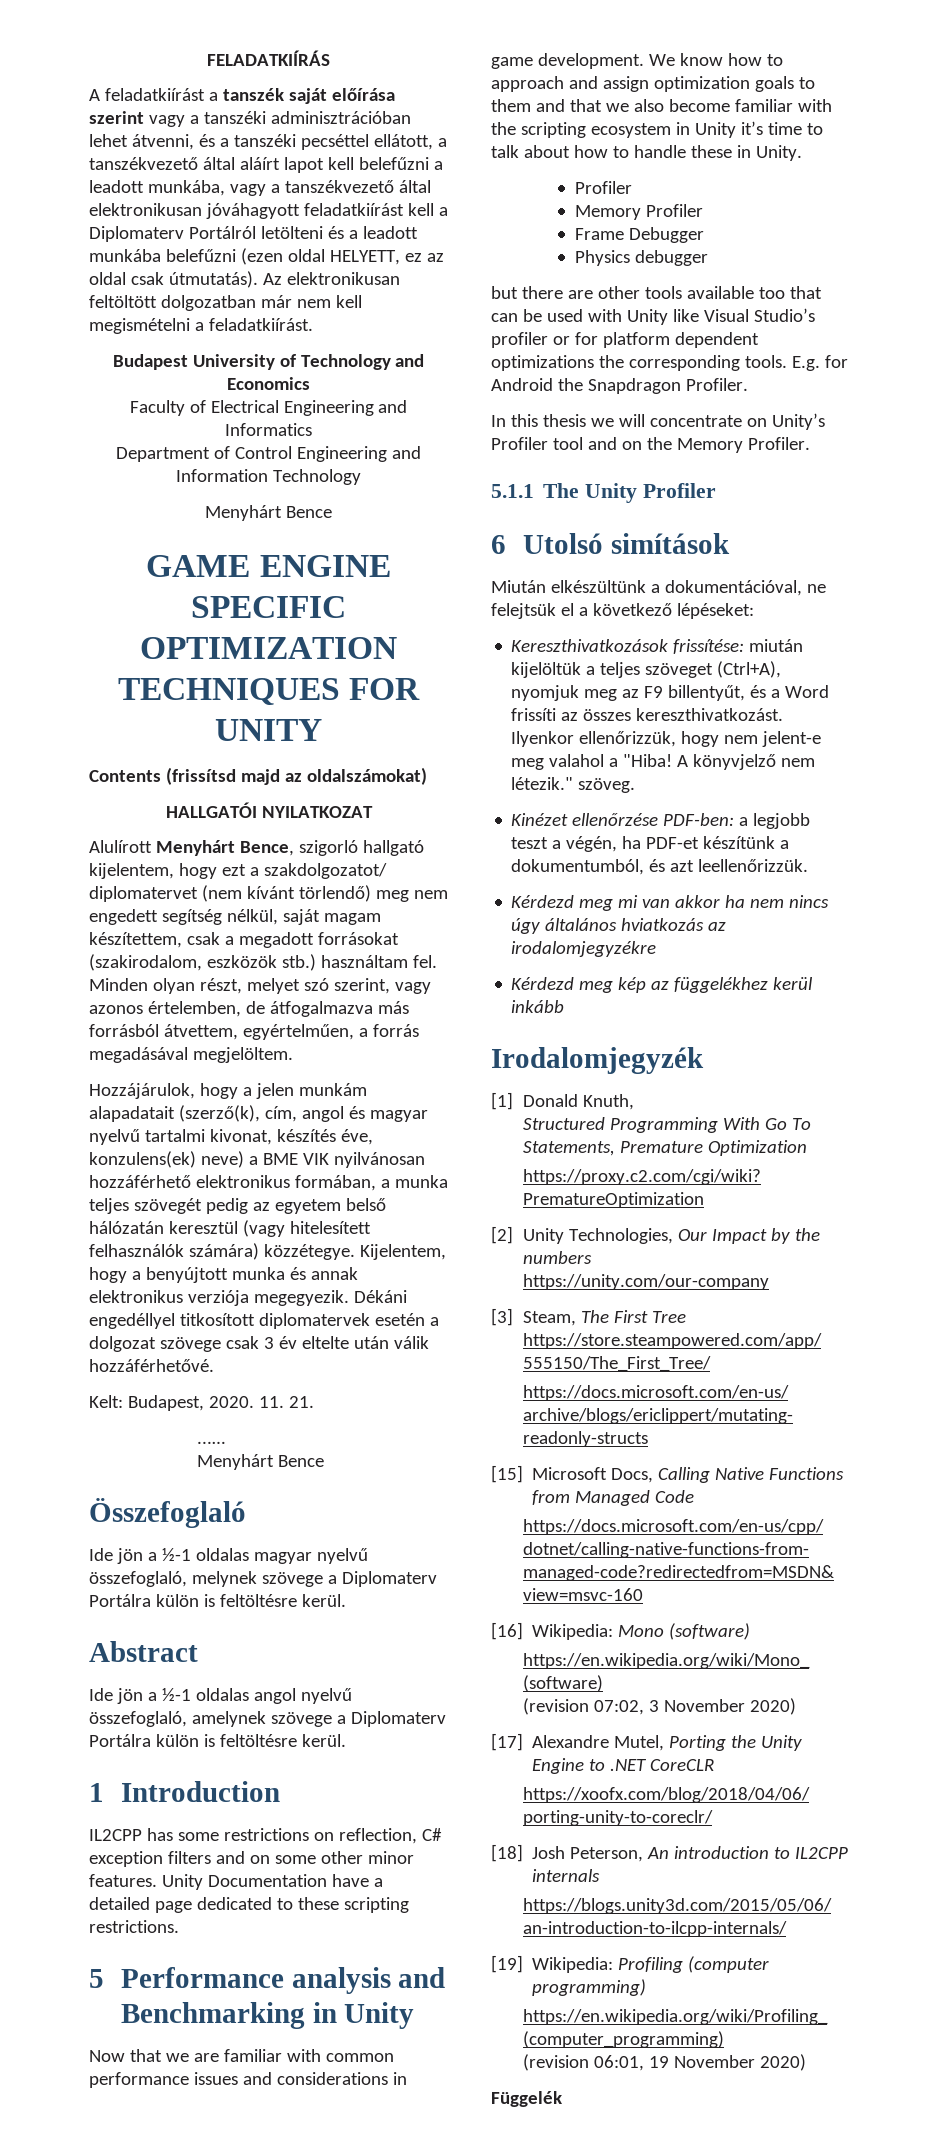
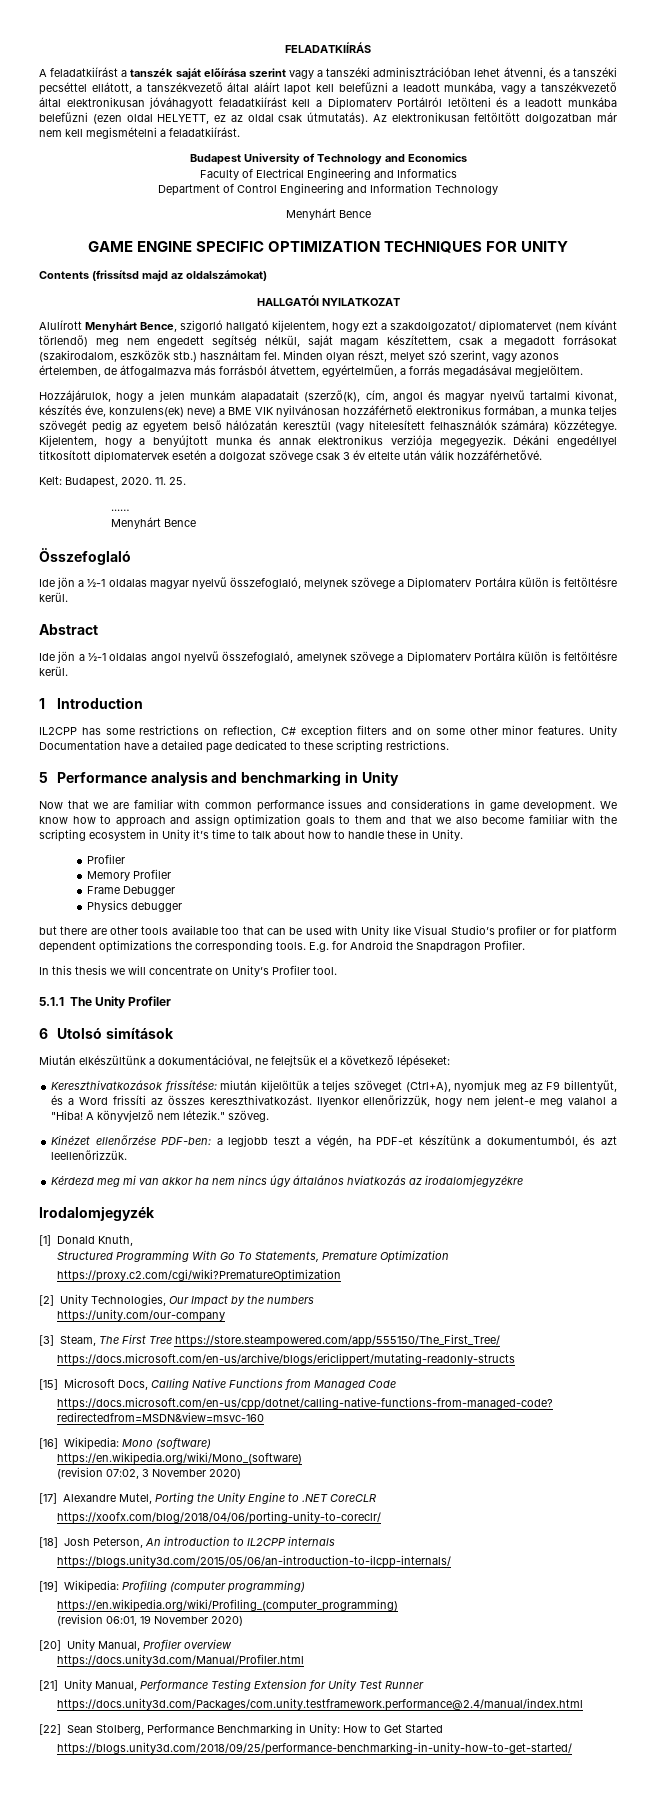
[288,1396,314,1408] 21. -> [169,477,186,485] 25.
[120,2002,305,2029] Benchmarking -> [241,771,342,786] benchmarking
[552,437,810,453] tool and on the Memory Profiler. -> [313,966,337,975] tool.
[511,977,814,993] [511,1000,565,1013] // Kérdezd meg kép az függelékhez kerül inkább -> (524, 1181) none
[491,2091,562,2107] Függelék -> [39,1639,232,1651] [56,1654,304,1667] [39,1679,424,1691] [56,1698,583,1711] [39,1723,443,1735] [56,1742,572,1755] [20] Unity Manual, Profiler overview // https://docs.unity3d.com/Manual/Profiler.html // [21] Unity Manual, Performance Testing Extension for Unity Test Runner // https://docs.unity3d.com/Packages/com.unity.testframework.performance@2.4/manual/index.html // [22] Sean Stolberg, Performance Benchmarking in Unity: How to Get Started // https://blogs.unity3d.com/2018/09/25/performance-benchmarking-in-unity-how-to-get-started/

